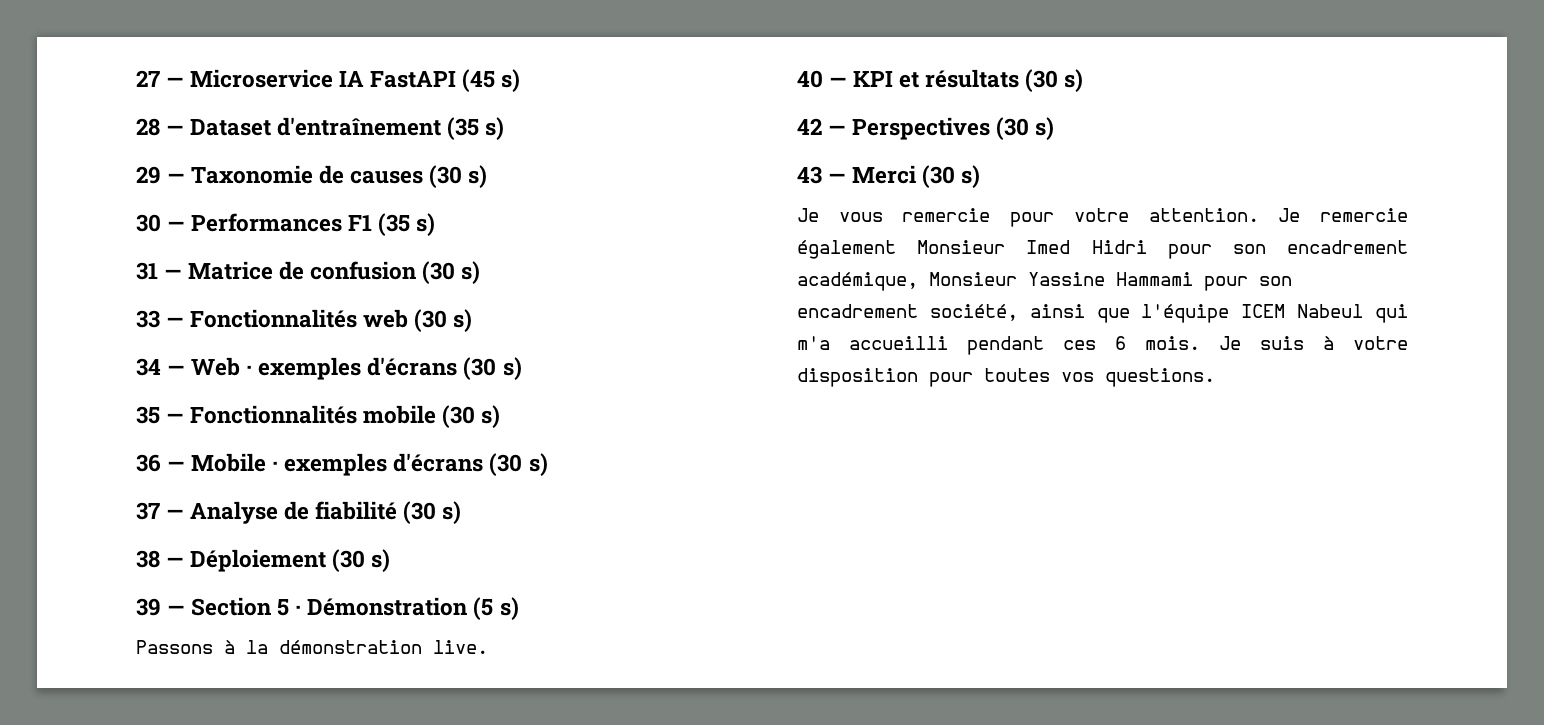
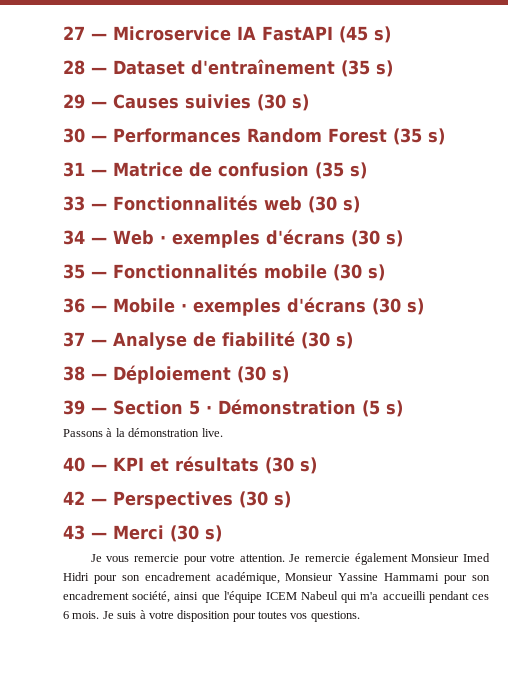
[191,165,424,184] Taxonomie de causes -> [113,94,251,109] Causes suivies
[348,215,373,231] F1 -> [247,128,387,143] Random Forest
[422,261,456,284] (30 -> [315,162,344,179] (35

